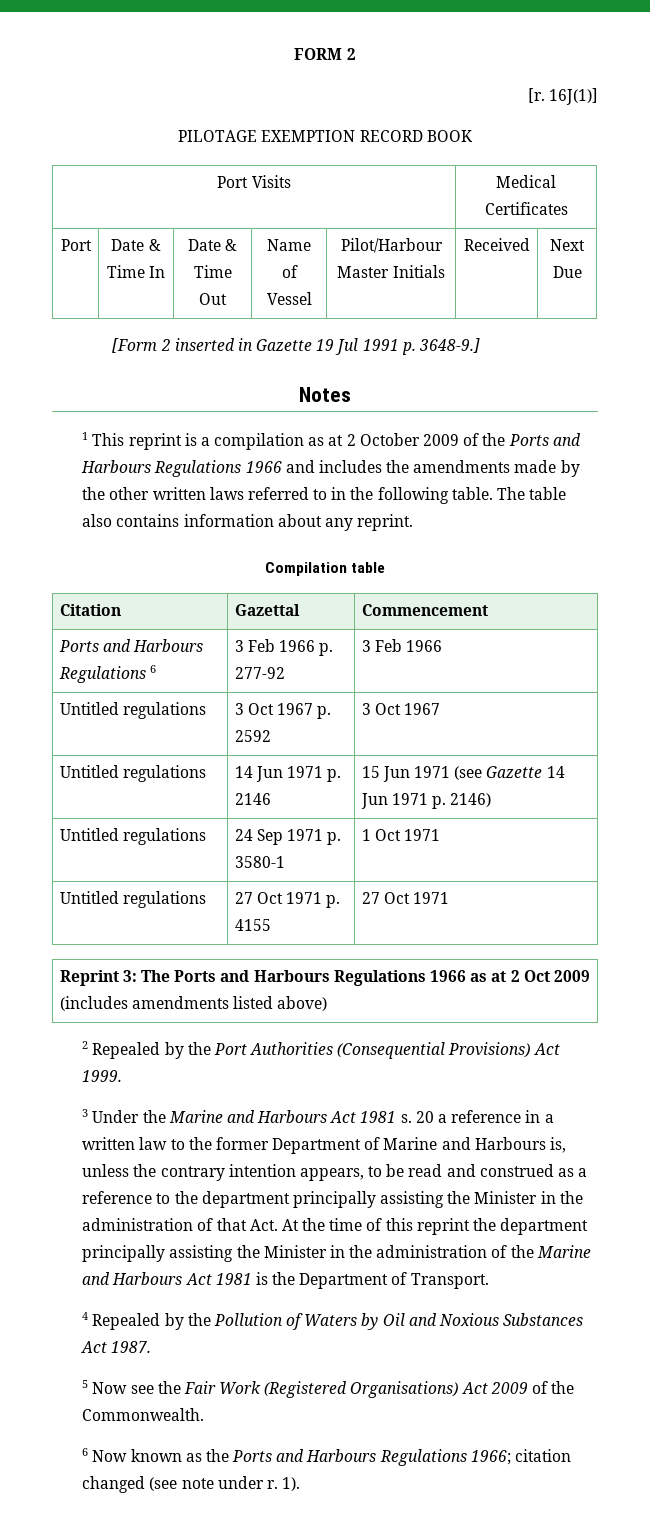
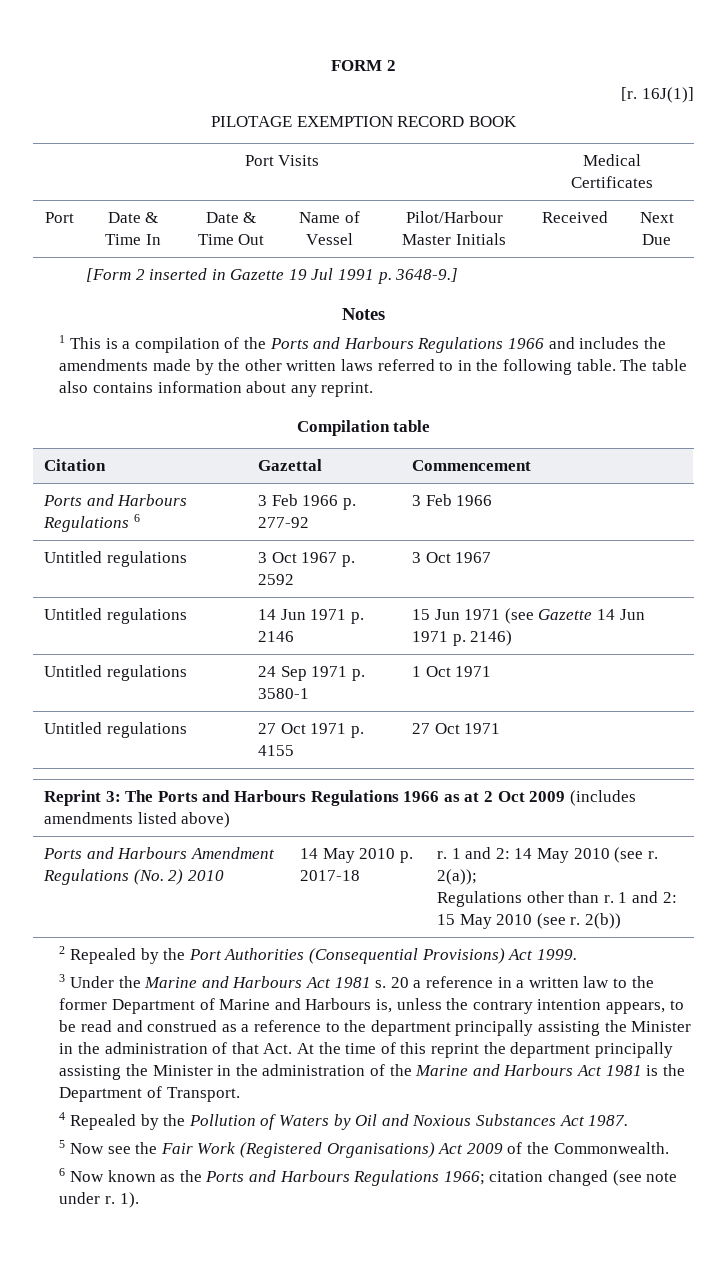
[128,433,182,450] reprint -> (102, 343) none
[308,433,460,446] as at 2 October 2009 -> (220, 345) none
(328, 1003) none -> [43,847,275,859] [43,869,224,885] [300,848,413,863] [300,870,361,881] [437,847,658,863] [437,869,478,885] [437,891,677,907] [437,913,622,929] // Ports and Harbours Amendment Regulations (No. 2) 2010 | 14 May 2010 p. 2017-18 | r. 1 and 2: 14 May 2010 (see r. 2(a)); // Regulations other than r. 1 and 2: 15 May 2010 (see r. 2(b))

